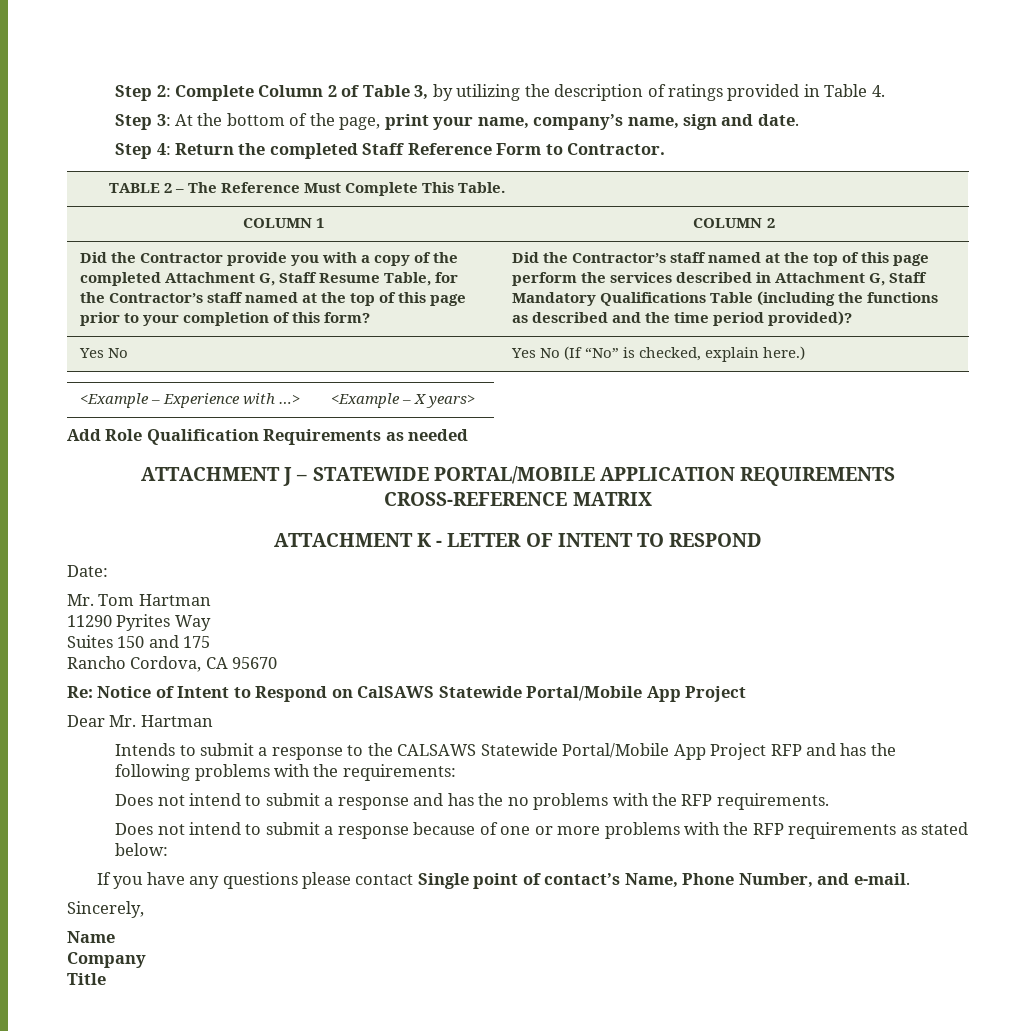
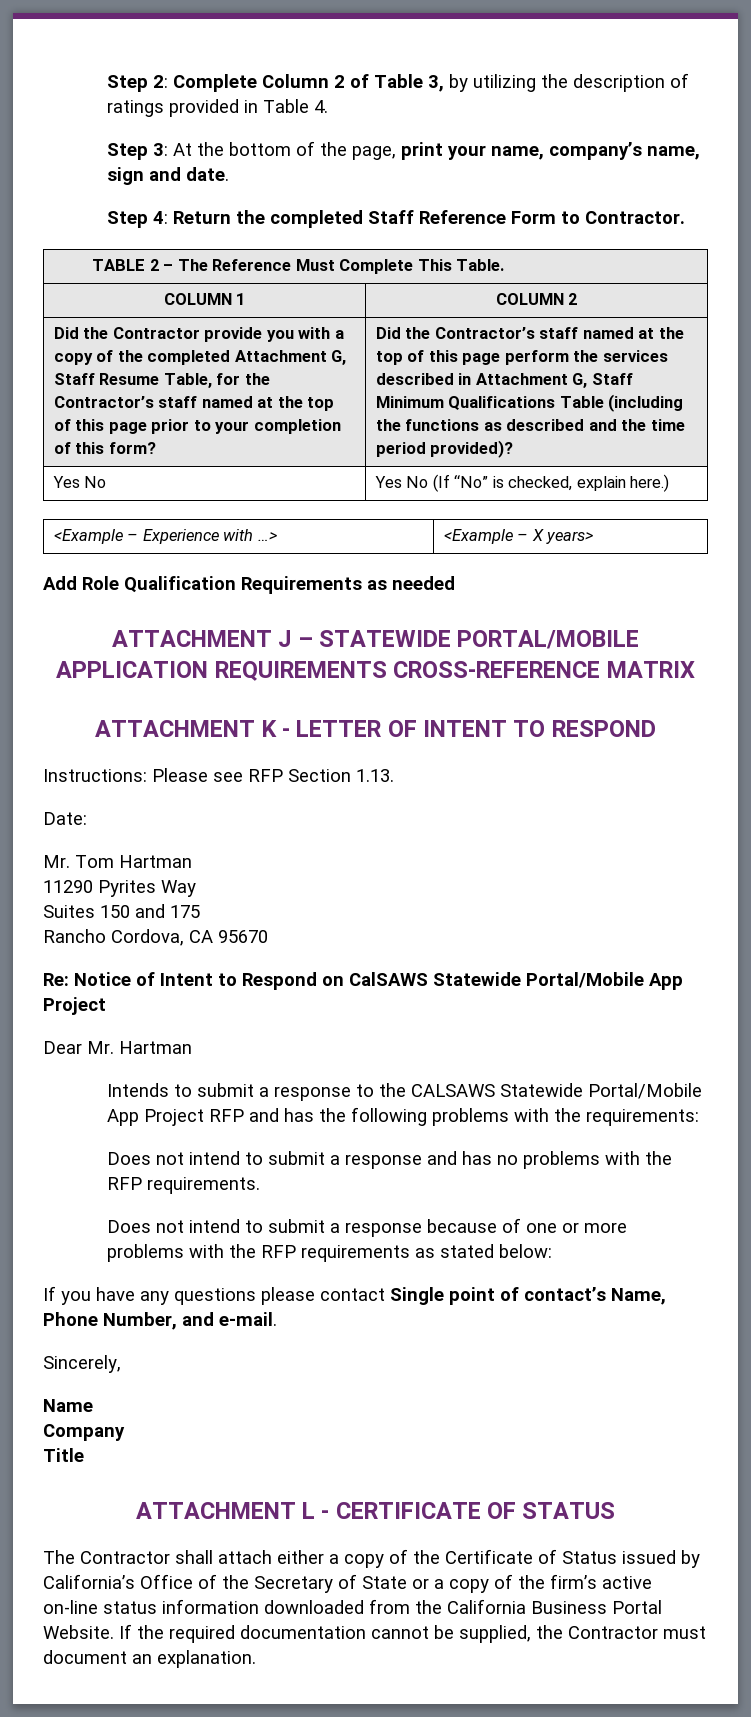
[511,292,596,306] Mandatory -> [375,396,444,408] Minimum
(762, 540) none -> [43,768,394,782] // Instructions: Please see RFP Section 1.13.
[478,793,504,806] the -> (493, 1158) none
(106, 979) none -> [135,1502,616,1519] [43,1549,700,1568] [43,1574,652,1593] [43,1599,662,1614] [43,1624,706,1643] [43,1650,256,1668] // ATTACHMENT L - CERTIFICATE OF STATUS // The Contractor shall attach either a copy of the Certificate of Status issued by California’s Office of the Secretary of State or a copy of the firm’s active on-line status information downloaded from the California Business Portal Website. If the required documentation cannot be supplied, the Contractor must document an explanation.

